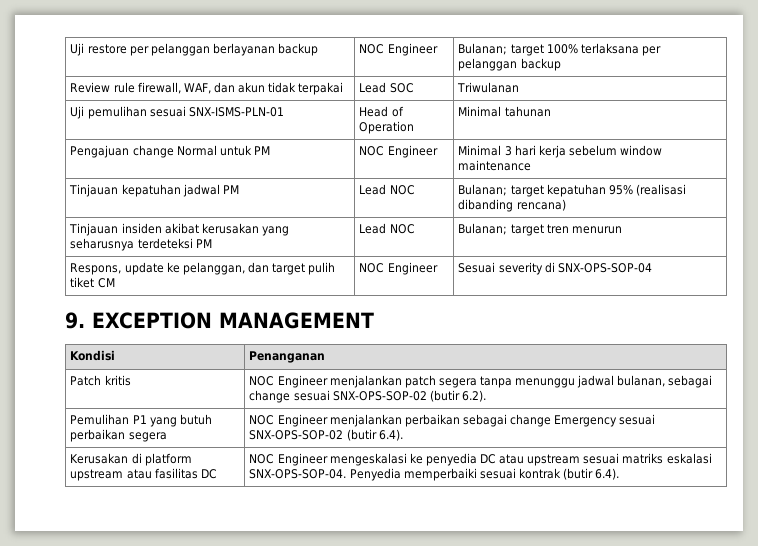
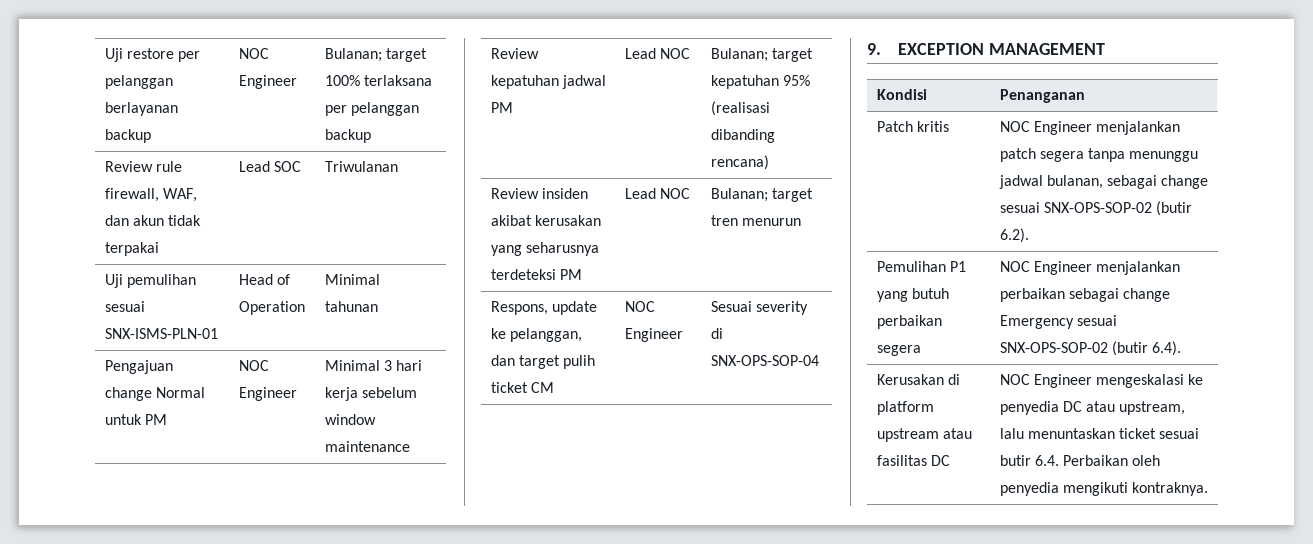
[69,184,119,197] Tinjauan -> [490,48,539,59] Review
[69,223,119,236] Tinjauan -> [490,188,539,199] Review
[70,277,95,288] tiket -> [490,382,528,393] ticket
[527,453,712,466] [249,468,620,481] upstream sesuai matriks eskalasi SNX-OPS-SOP-04. Penyedia memperbaiki sesuai kontrak (butir 6.4). -> [1119,401,1186,415] [999,428,1200,439] [999,455,1161,466] [999,482,1209,496] upstream, lalu menuntaskan ticket sesuai butir 6.4. Perbaikan oleh penyedia mengikuti kontraknya.

